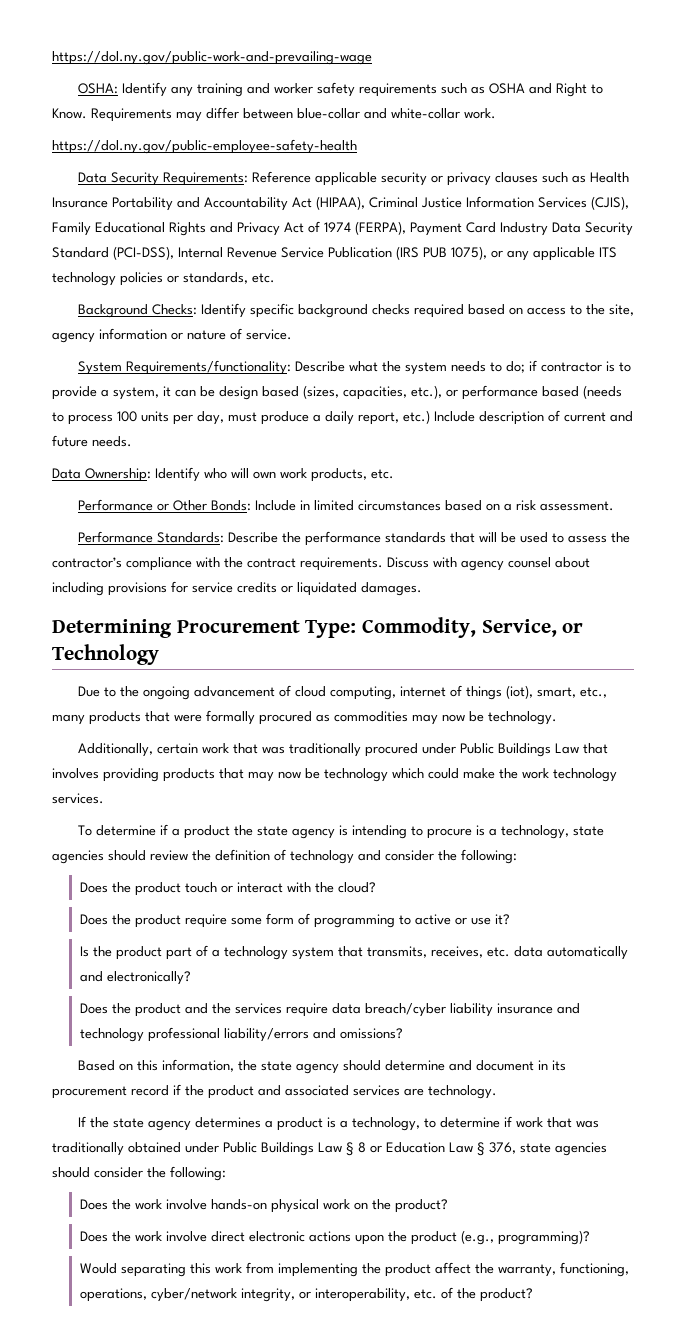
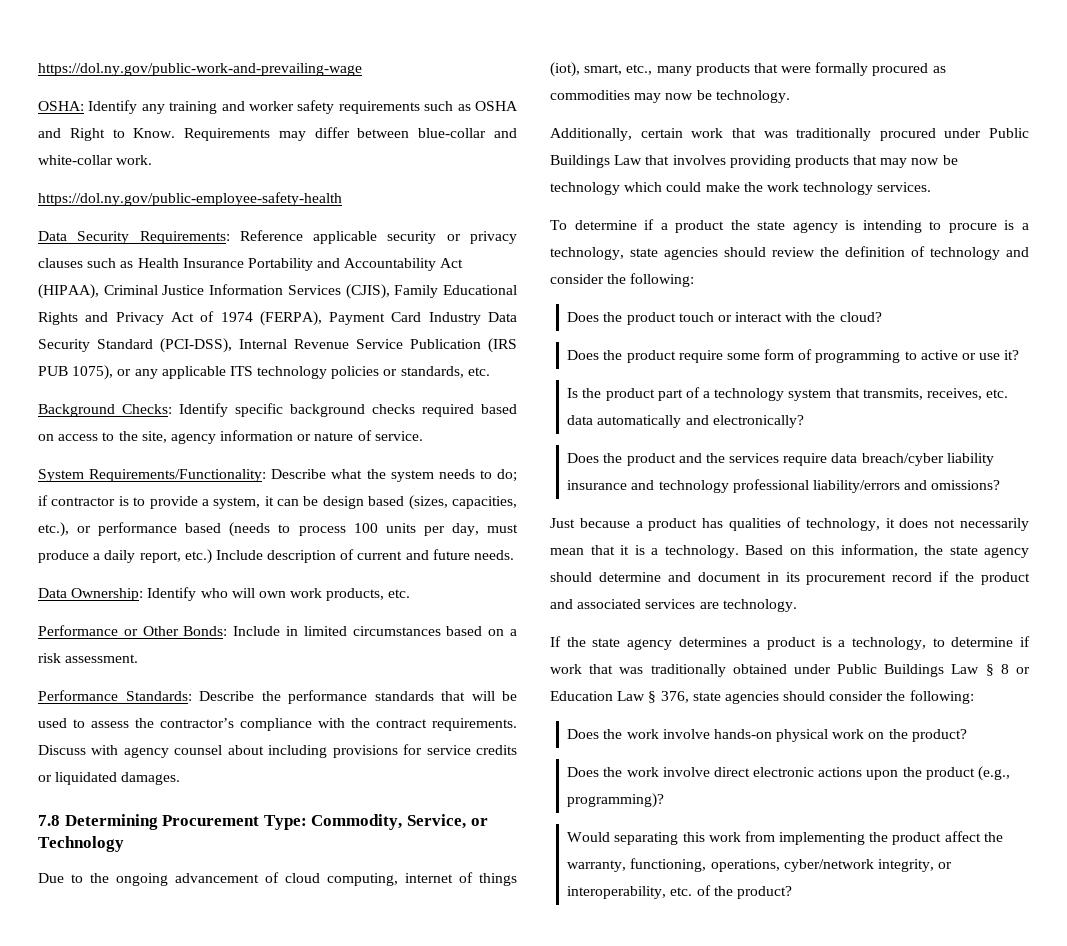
[125,360,291,375] Requirements/functionality: -> [89,469,267,482] Requirements/Functionality:
(422, 589) none -> [38,815,60,826] 7.8
(403, 1033) none -> [550,517,1029,531] [550,545,739,558] Just because a product has qualities of technology, it does not necessarily mean that it is a technology.

